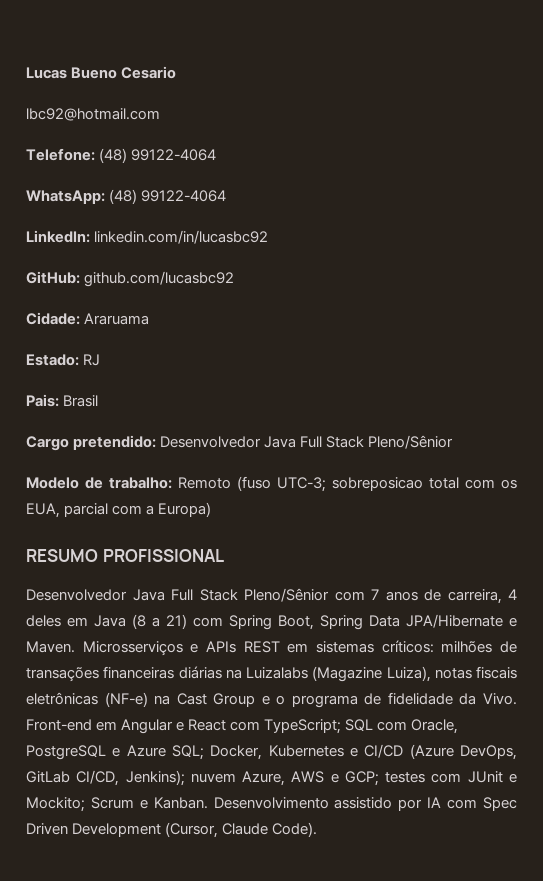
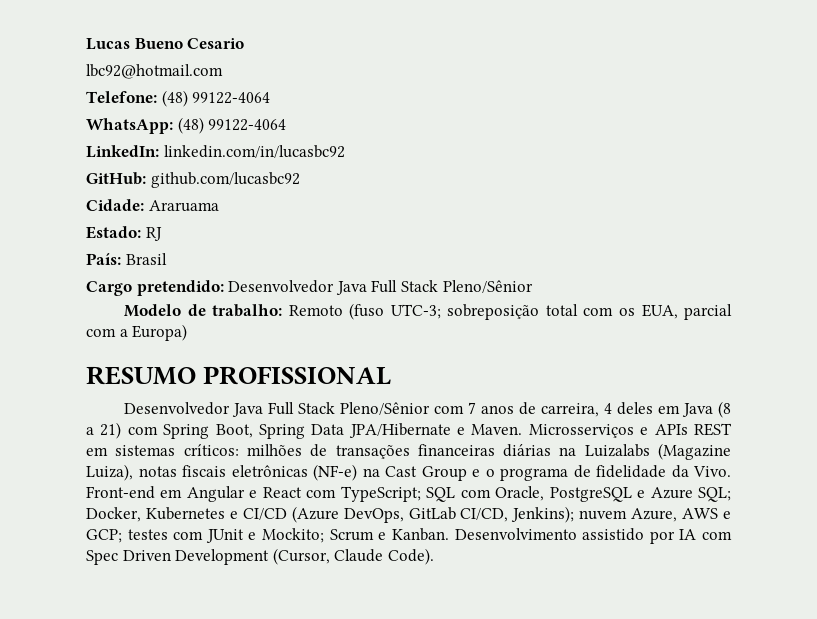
[26,394,59,407] Pais: -> [86,253,121,265] País:
[332,477,423,491] sobreposicao -> [447,304,540,320] sobreposição

